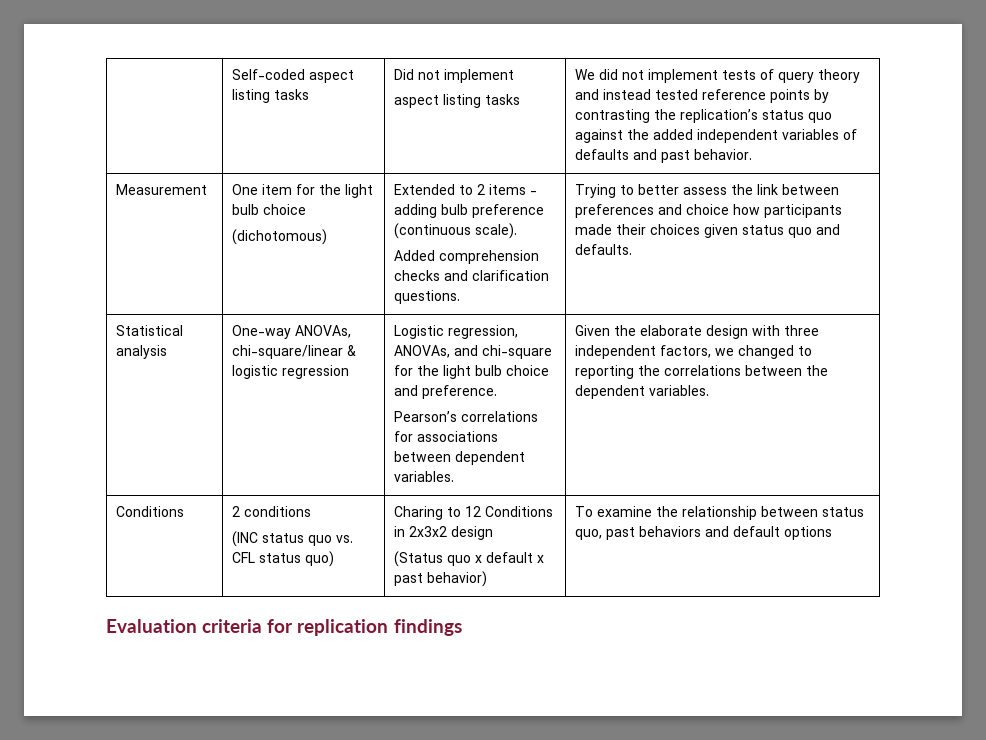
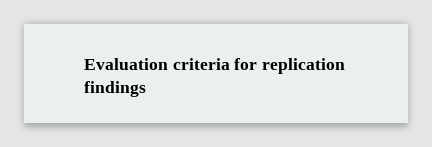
[232,69,355,83] [232,89,310,103] [394,69,515,83] [394,94,521,108] [575,69,861,83] [575,89,830,103] [575,109,833,123] [575,129,858,143] [575,149,753,163] [116,184,208,195] [232,184,374,198] [232,204,307,215] [232,229,328,245] [394,184,538,195] [394,204,545,218] [394,223,518,239] [394,250,540,264] [394,270,550,281] [394,290,461,304] [575,184,840,198] [575,204,843,218] [575,224,841,238] [575,244,633,255] [116,325,184,336] [116,345,168,359] [232,325,352,339] [232,345,357,359] [232,365,350,379] [394,325,519,339] [394,345,553,359] [394,365,550,379] [394,385,498,399] [394,411,539,422] [394,431,499,442] [394,451,526,465] [394,471,455,482] [575,325,820,339] [575,345,813,359] [575,365,829,379] [575,385,710,399] [116,506,185,517] [232,506,312,517] [232,531,354,547] [232,551,335,567] [394,506,554,520] [394,526,494,540] [394,551,545,567] [394,571,488,587] [575,506,865,520] [575,526,833,540] | Self-coded aspect listing tasks | Did not implement // aspect listing tasks | We did not implement tests of query theory and instead tested reference points by contrasting the replication’s status quo against the added independent variables of defaults and past behavior. // Measurement | One item for the light bulb choice // (dichotomous) | Extended to 2 items - adding bulb preference (continuous scale). // Added comprehension checks and clarification questions. | Trying to better assess the link between preferences and choice how participants made their choices given status quo and defaults. // Statistical analysis | One-way ANOVAs, chi-square/linear & logistic regression | Logistic regression, ANOVAs, and chi-square for the light bulb choice and preference. // Pearson’s correlations for associations between dependent variables. | Given the elaborate design with three independent factors, we changed to reporting the correlations between the dependent variables. // Conditions | 2 conditions // (INC status quo vs. CFL status quo) | Charing to 12 Conditions in 2x3x2 design // (Status quo x default x past behavior) | To examine the relationship between status quo, past behaviors and default options // -> (84, 64) none

